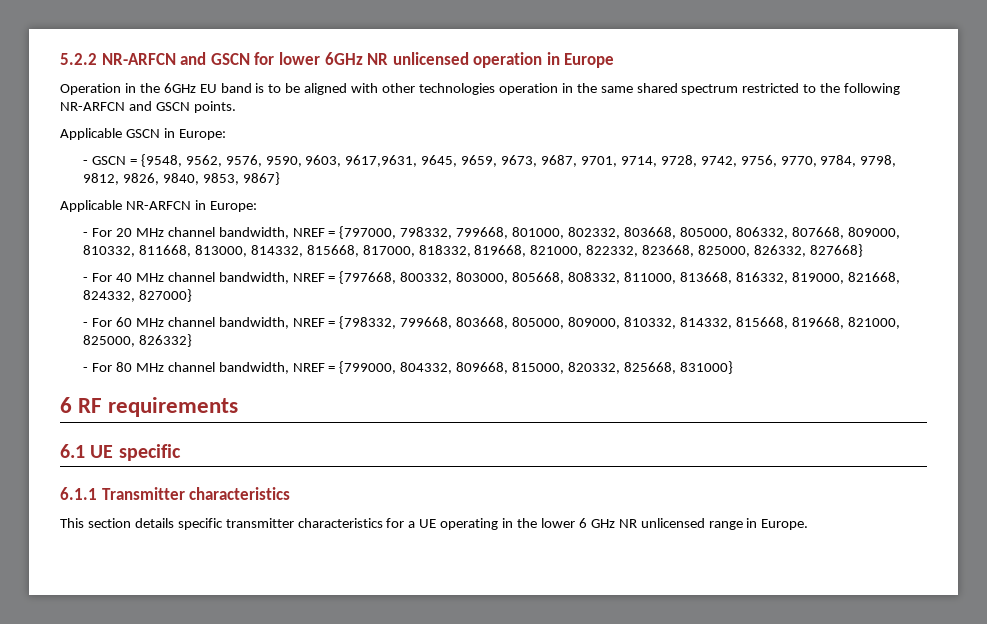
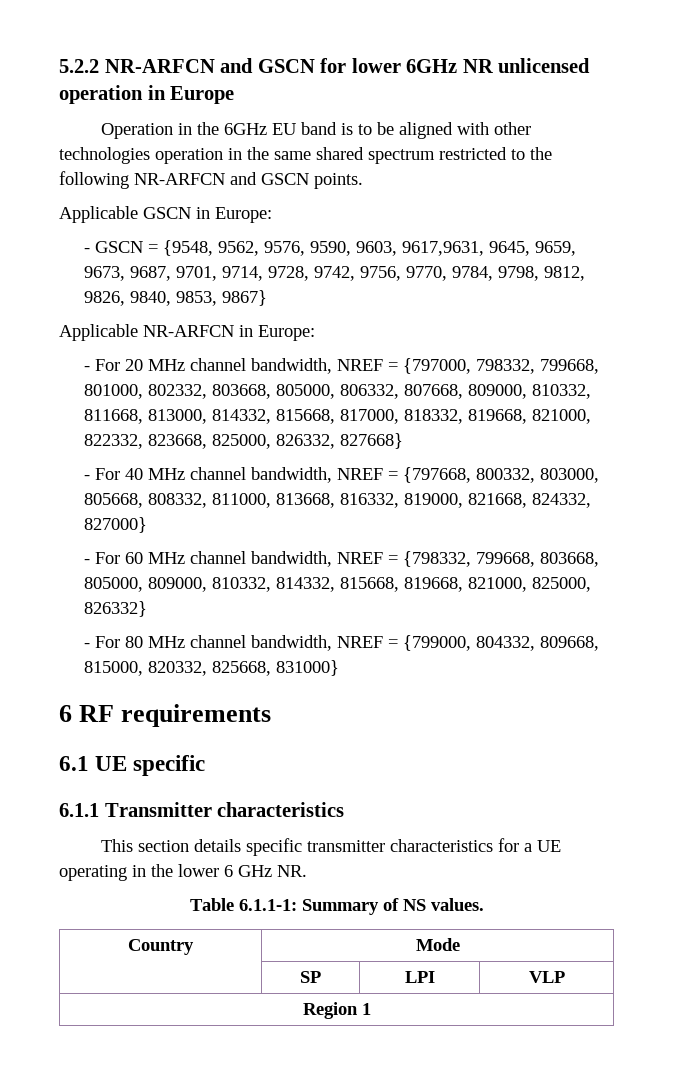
[618,518,809,530] NR unlicensed range in Europe. -> [277,865,307,877] [189,898,484,915] [128,939,194,955] [415,938,460,951] [300,971,321,983] [404,971,435,983] [528,971,565,983] [302,1002,371,1019] NR. // Table 6.1.1-1: Summary of NS values. // Country | Mode // | SP | LPI | VLP // Region 1

